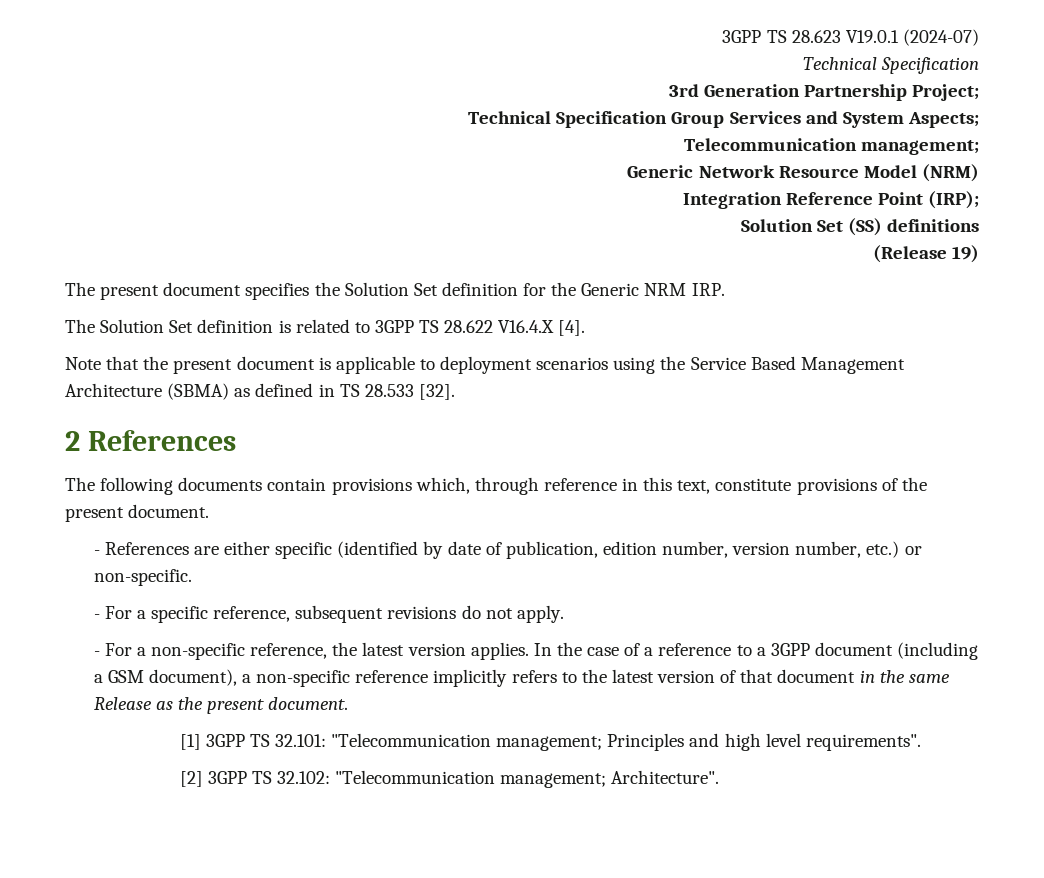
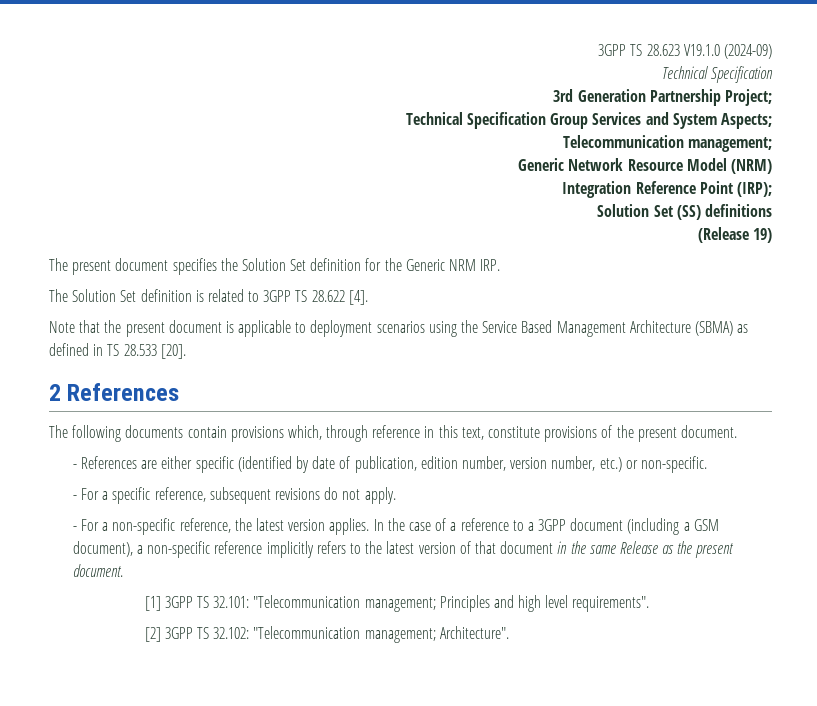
[845,29,979,46] V19.0.1 (2024-07) -> [683,44,772,59] V19.1.0 (2024-09)
[498,320,555,333] V16.4.X -> (345, 296) none
[418,384,455,400] [32]. -> [160,344,186,359] [20].

